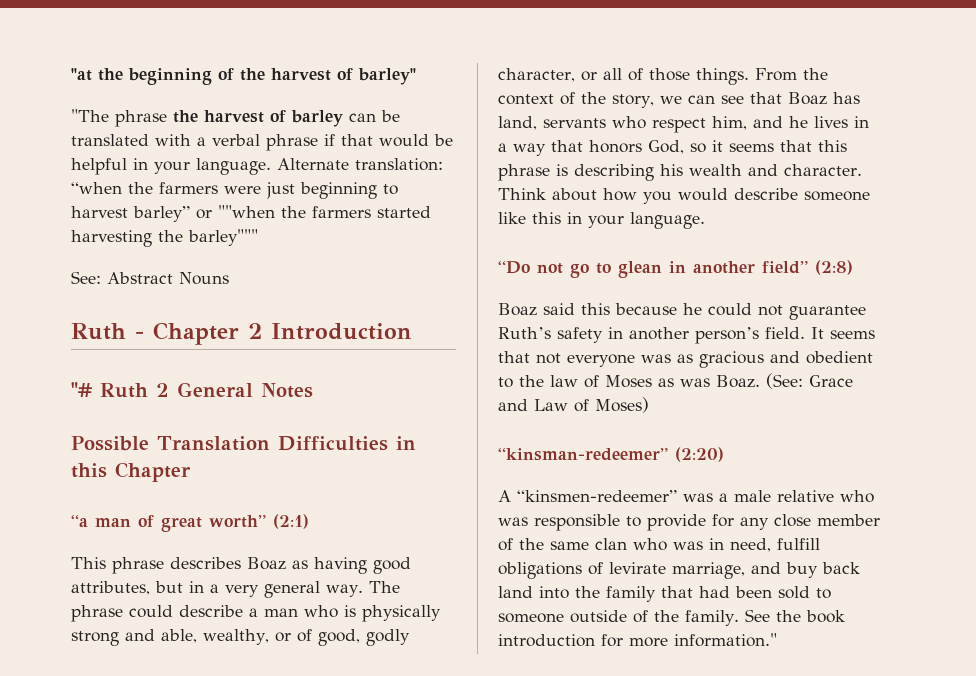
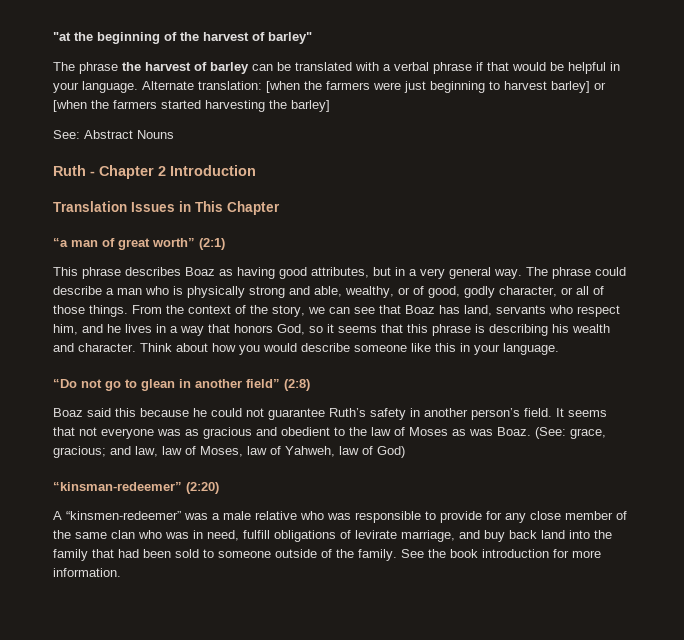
[71,109,109,122] "The -> [53,62,75,71] The
[71,182,122,194] “when -> [266,81,300,93] [when
[133,205,275,222] barley” or ""when -> [551,81,606,93] [53,100,87,112] barley] or [when
[188,229,258,246] barley""" -> [291,100,330,112] barley]
[71,382,313,398] [71,436,416,451] [71,463,107,478] "# Ruth 2 General Notes // Possible Translation Difficulties in this -> [53,201,223,212] Translation Issues in This
[809,375,853,387] [498,397,649,413] Grace and Law of Moses) -> [570,428,606,439] [53,446,405,458] grace, gracious; and law, law of Moses, law of Yahweh, law of God)
[674,633,777,647] information." -> [53,568,121,577] information.

